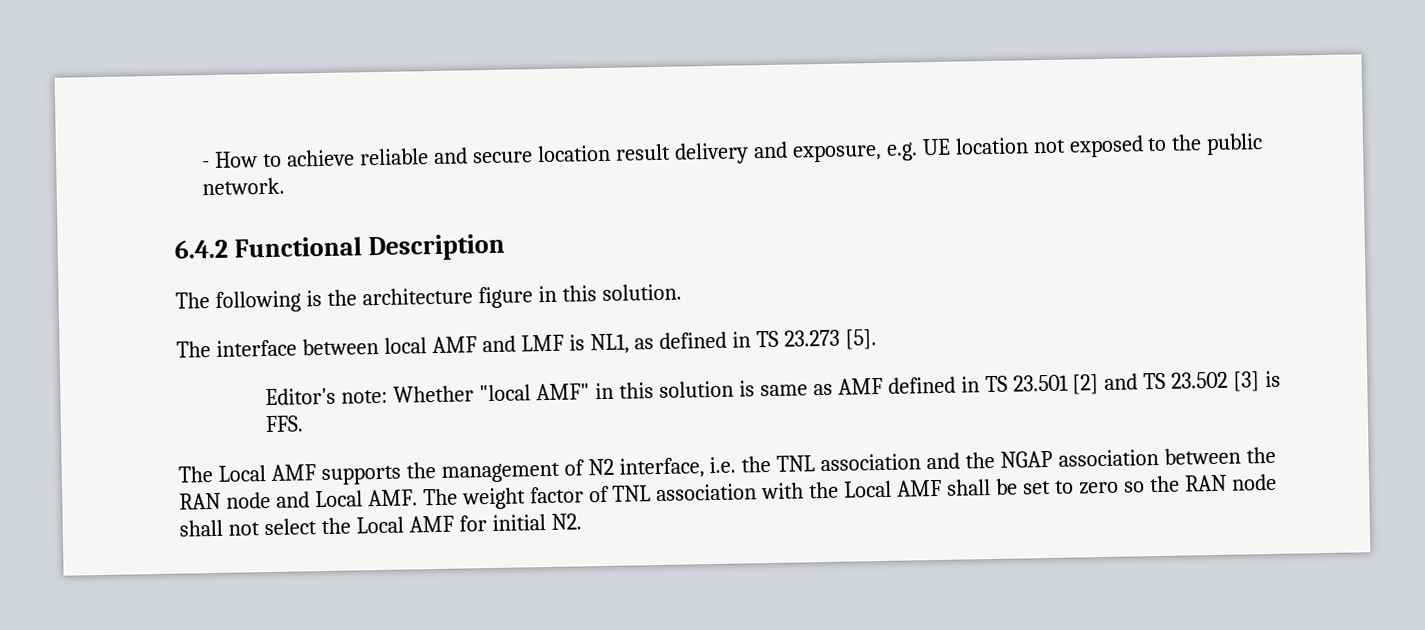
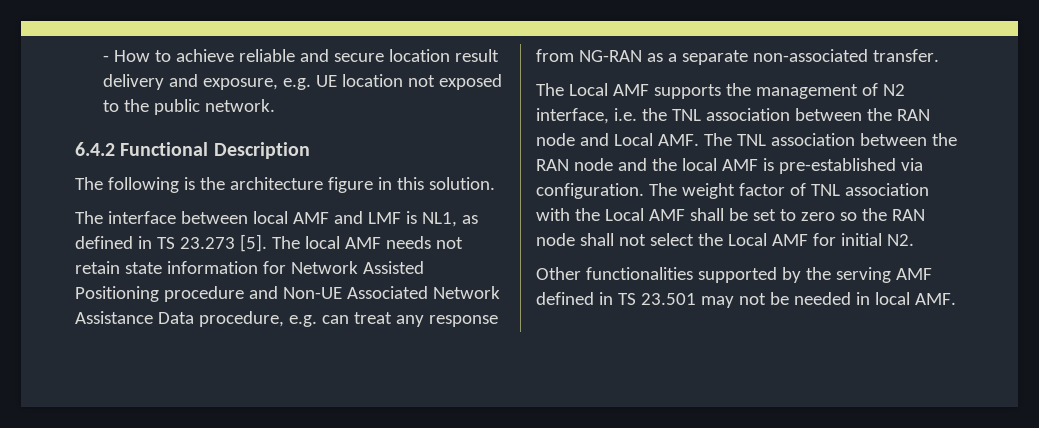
[265,370,1282,406] [265,415,305,433] // Editor's note: Whether "local AMF" in this solution is same as AMF defined in TS 23.501 [2] and TS 23.502 [3] is FFS. -> [271,236,463,249] [75,261,424,274] [75,286,500,302] [75,311,498,327] [536,49,939,65] The local AMF needs not retain state information for Network Assisted Positioning procedure and Non-UE Associated Network Assistance Data procedure, e.g. can treat any response from NG-RAN as a separate non-associated transfer.
[926,448,1160,470] and the NGAP association -> (790, 114) none
(458, 497) none -> [736,133,957,146] [536,158,923,174] [536,183,677,199] TNL association between the RAN node and the local AMF is pre-established via configuration. The
(582, 521) none -> [536,267,932,283] [536,292,956,308] // Other functionalities supported by the serving AMF defined in TS 23.501 may not be needed in local AMF.

